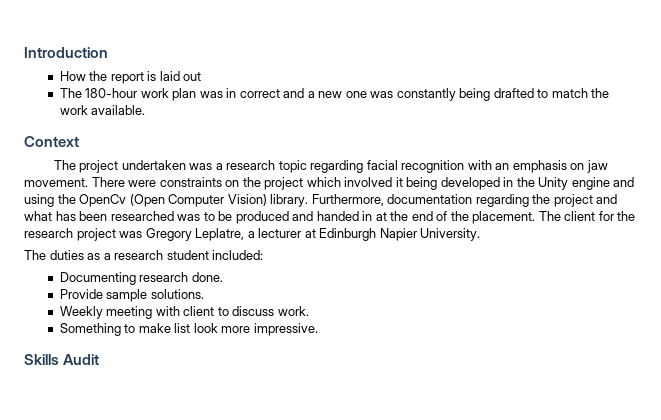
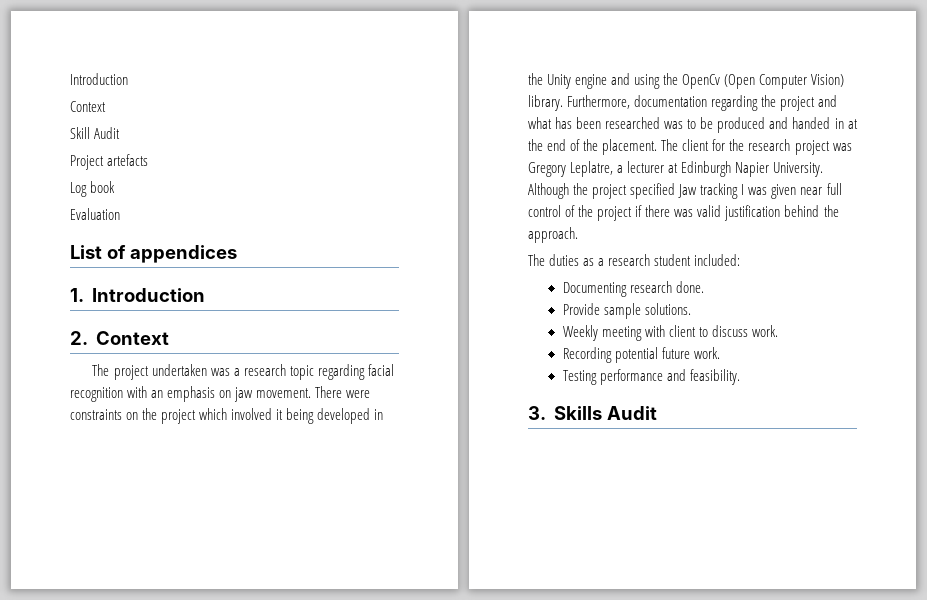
[24,47,108,58] [59,71,202,84] [59,88,610,101] [59,105,146,115] Introduction // How the report is laid out // The 180-hour work plan was in correct and a new one was constantly being drafted to match the work available. // -> [70,73,128,85] [70,101,106,112] [70,127,121,139] [70,154,149,170] [70,181,116,197] [70,208,120,220] [70,245,237,263] [70,288,205,302] [70,331,88,345] Introduction // Context // Skill Audit // Project artefacts // Log book // Evaluation // List of appendices // 1. Introduction // 2.
(481, 234) none -> [528,183,842,199] [528,205,839,221] [528,227,578,243] Although the project specified Jaw tracking I was given near full control of the project if there was valid justification behind the approach.
[59,323,318,336] Something to make list look more impressive. // -> [562,347,720,363] [562,369,740,385] [528,406,546,420] Recording potential future work. // Testing performance and feasibility. // 3.

